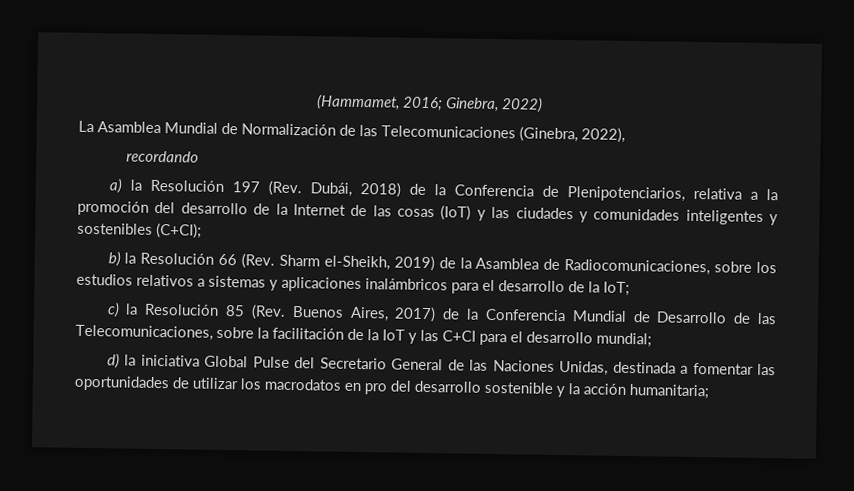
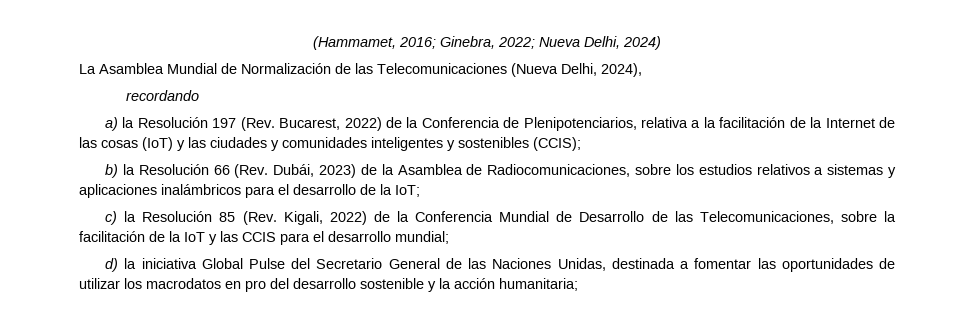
[500,97,543,113] 2022) -> [498,36,661,50] 2022; Nueva Delhi, 2024)
[519,126,625,143] (Ginebra, 2022), -> [511,63,642,77] (Nueva Delhi, 2024),
[309,181,401,198] Dubái, 2018) -> [279,117,382,131] Bucarest, 2022)
[77,200,248,216] promoción del desarrollo -> [719,117,786,128] facilitación
[156,222,202,239] (C+CI); -> [533,137,581,151] (CCIS);
[279,254,435,272] Sharm el-Sheikh, 2019) -> [273,164,357,178] Dubái, 2023)
[291,306,437,323] Buenos Aires, 2017) -> [283,211,367,225] Kigali, 2022)
[442,330,476,342] C+CI -> [242,232,276,242] CCIS

